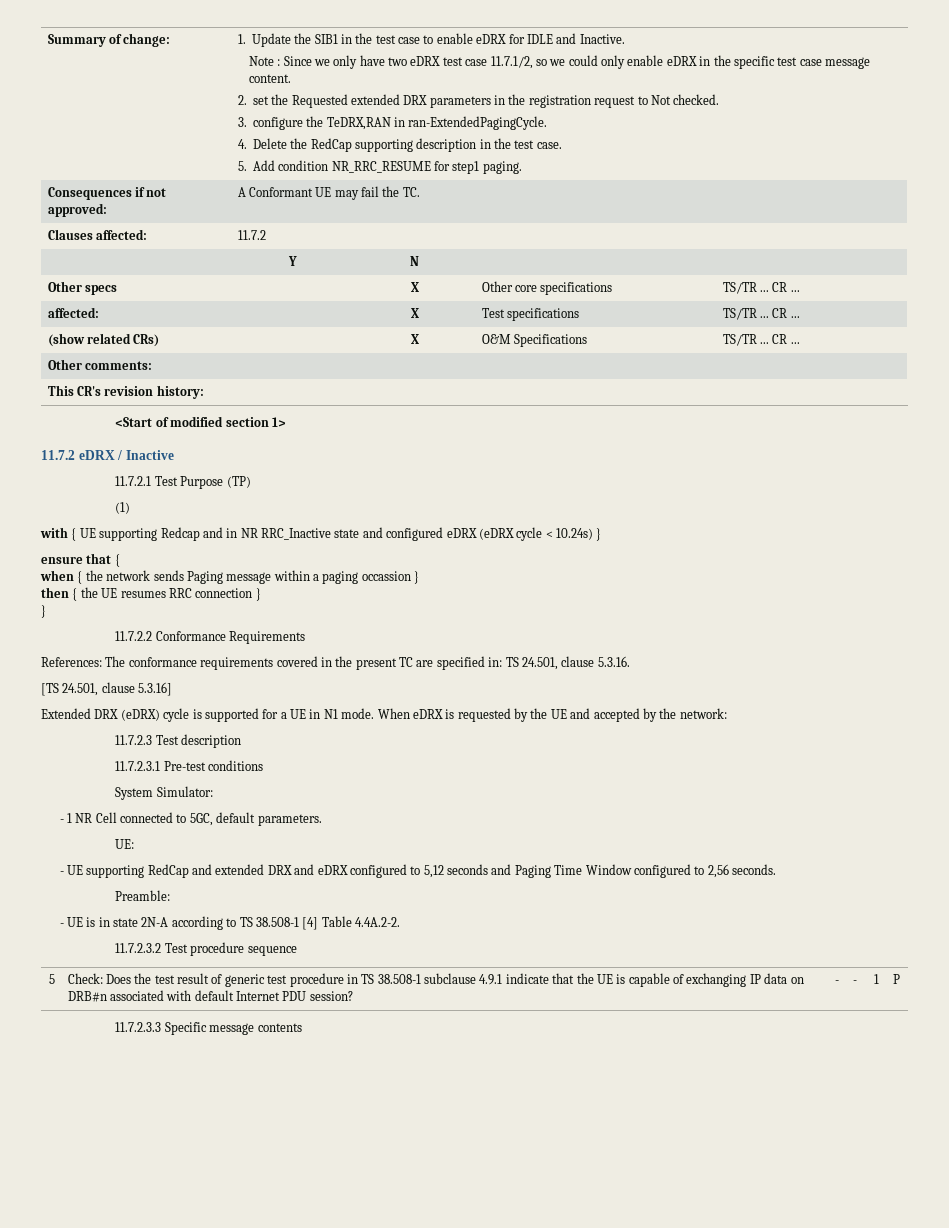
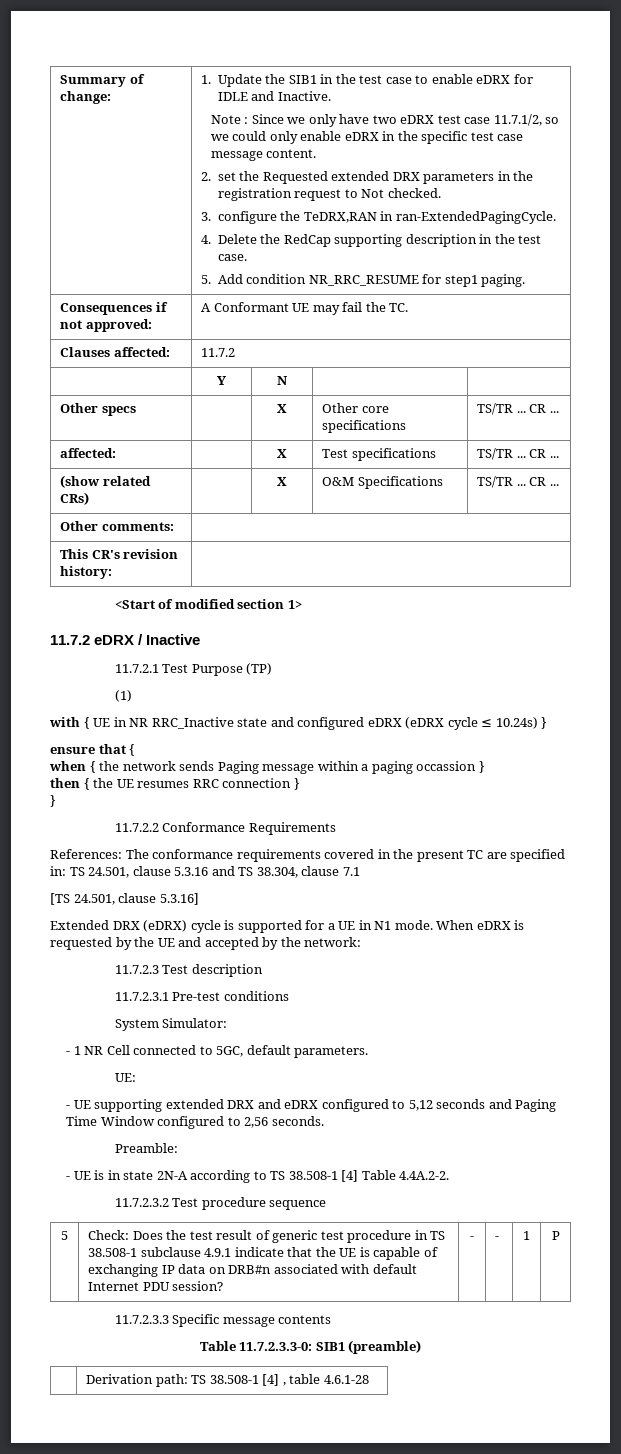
[99,527,223,541] supporting Redcap and -> (111, 722) none
[545,531,553,538] < -> [481,719,493,727] ≤
[597,656,630,667] 5.3.16. -> [174,866,360,878] 5.3.16 and TS 38.304, clause 7.1
[147,864,213,878] RedCap and -> (163, 1105) none
(302, 1027) none -> [199,1340,422,1354] [86,1374,369,1387] // Table 11.7.2.3.3-0: SIB1 (preamble) // | Derivation path: TS 38.508-1 [4] , table 4.6.1-28

